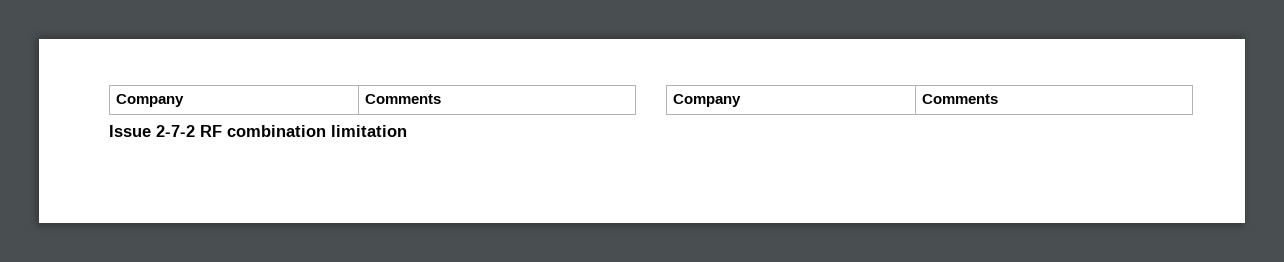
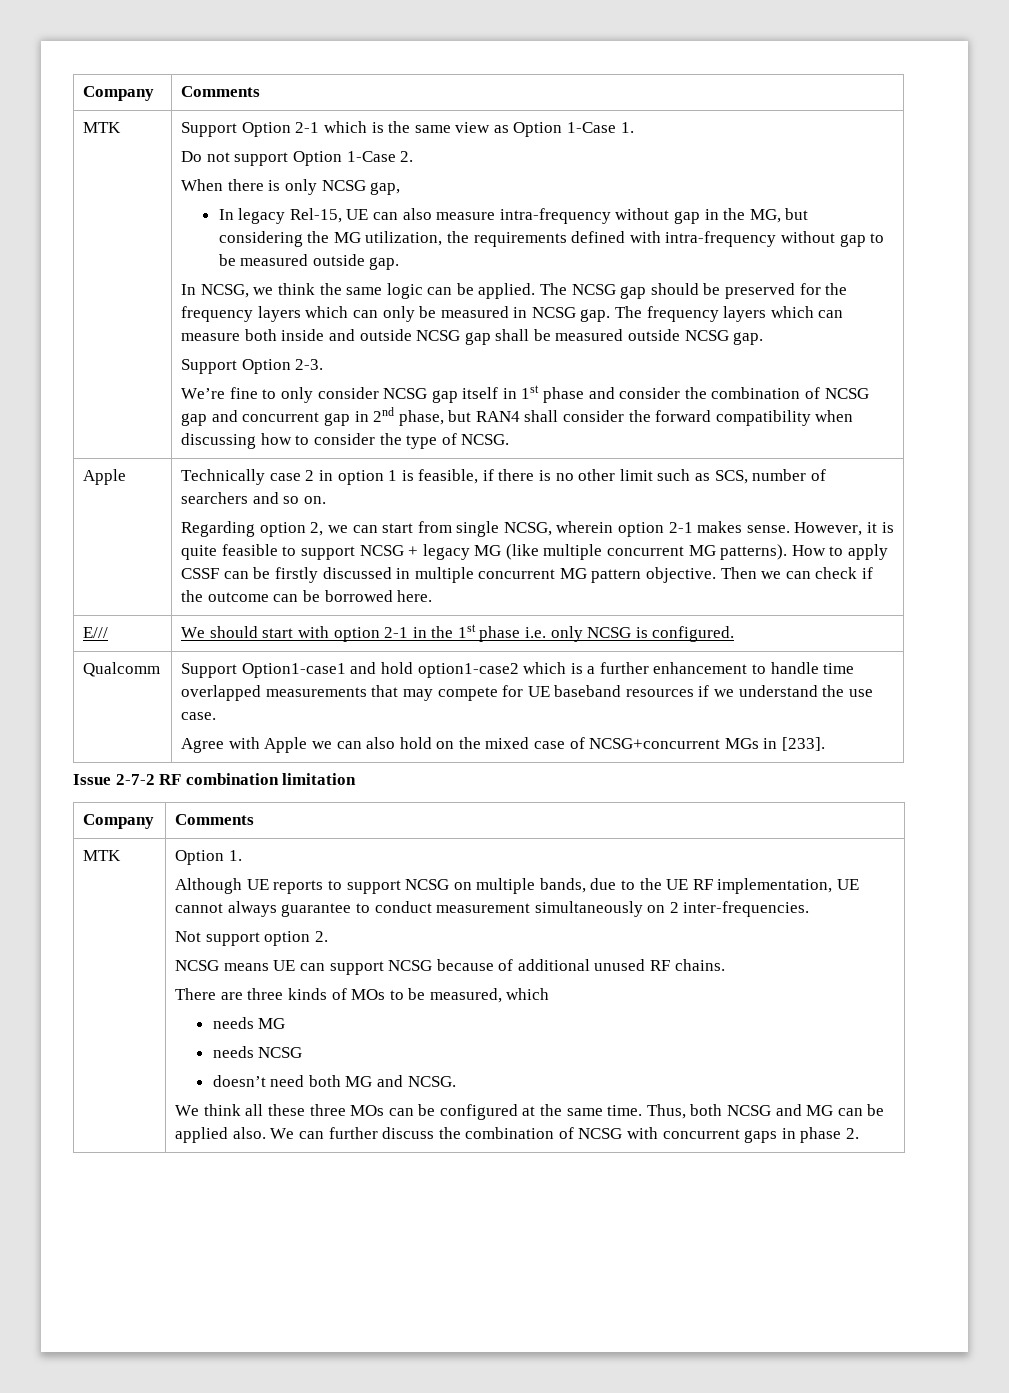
[115,94,184,107] [364,94,441,104] Company | Comments -> [83,86,155,101] [181,86,261,97] [83,122,122,133] [181,121,634,137] [181,151,414,166] [181,179,401,195] [218,208,809,224] [218,231,885,247] [218,254,400,270] [181,283,848,299] [181,306,844,322] [181,329,764,345] [181,359,324,374] [181,385,869,403] [181,407,854,426] [181,433,510,449] [83,469,127,485] [181,469,826,485] [181,492,326,504] [181,521,894,537] [181,544,889,560] [181,567,874,583] [181,590,433,602] [83,627,109,638] [181,624,735,642] [83,662,161,677] [181,662,855,678] [181,685,873,701] [181,712,217,720] [181,737,826,753] Company | Comments // MTK | Support Option 2-1 which is the same view as Option 1-Case 1. // Do not support Option 1-Case 2. // When there is only NCSG gap, // In legacy Rel-15, UE can also measure intra-frequency without gap in the MG, but considering the MG utilization, the requirements defined with intra-frequency without gap to be measured outside gap. // In NCSG, we think the same logic can be applied. The NCSG gap should be preserved for the frequency layers which can only be measured in NCSG gap. The frequency layers which can measure both inside and outside NCSG gap shall be measured outside NCSG gap. // Support Option 2-3. // We’re fine to only consider NCSG gap itself in 1st phase and consider the combination of NCSG gap and concurrent gap in 2nd phase, but RAN4 shall consider the forward compatibility when discussing how to consider the type of NCSG. // Apple | Technically case 2 in option 1 is feasible, if there is no other limit such as SCS, number of searchers and so on. // Regarding option 2, we can start from single NCSG, wherein option 2-1 makes sense. However, it is quite feasible to support NCSG + legacy MG (like multiple concurrent MG patterns). How to apply CSSF can be firstly discussed in multiple concurrent MG pattern objective. Then we can check if the outcome can be borrowed here. // E/// | We should start with option 2-1 in the 1st phase i.e. only NCSG is configured. // Qualcomm | Support Option1-case1 and hold option1-case2 which is a further enhancement to handle time overlapped measurements that may compete for UE baseband resources if we understand the use case. // Agree with Apple we can also hold on the mixed case of NCSG+concurrent MGs in [233].
(998, 99) none -> [83,850,122,861] [175,850,242,865] [175,878,860,894] [175,901,810,917] [175,931,328,946] [175,959,725,975] [175,988,550,1003] [212,1017,286,1029] [212,1046,303,1058] [212,1075,456,1087] [175,1104,885,1120] [175,1127,860,1143] // MTK | Option 1. // Although UE reports to support NCSG on multiple bands, due to the UE RF implementation, UE cannot always guarantee to conduct measurement simultaneously on 2 inter-frequencies. // Not support option 2. // NCSG means UE can support NCSG because of additional unused RF chains. // There are three kinds of MOs to be measured, which // needs MG // needs NCSG // doesn’t need both MG and NCSG. // We think all these three MOs can be configured at the same time. Thus, both NCSG and MG can be applied also. We can further discuss the combination of NCSG with concurrent gaps in phase 2.

